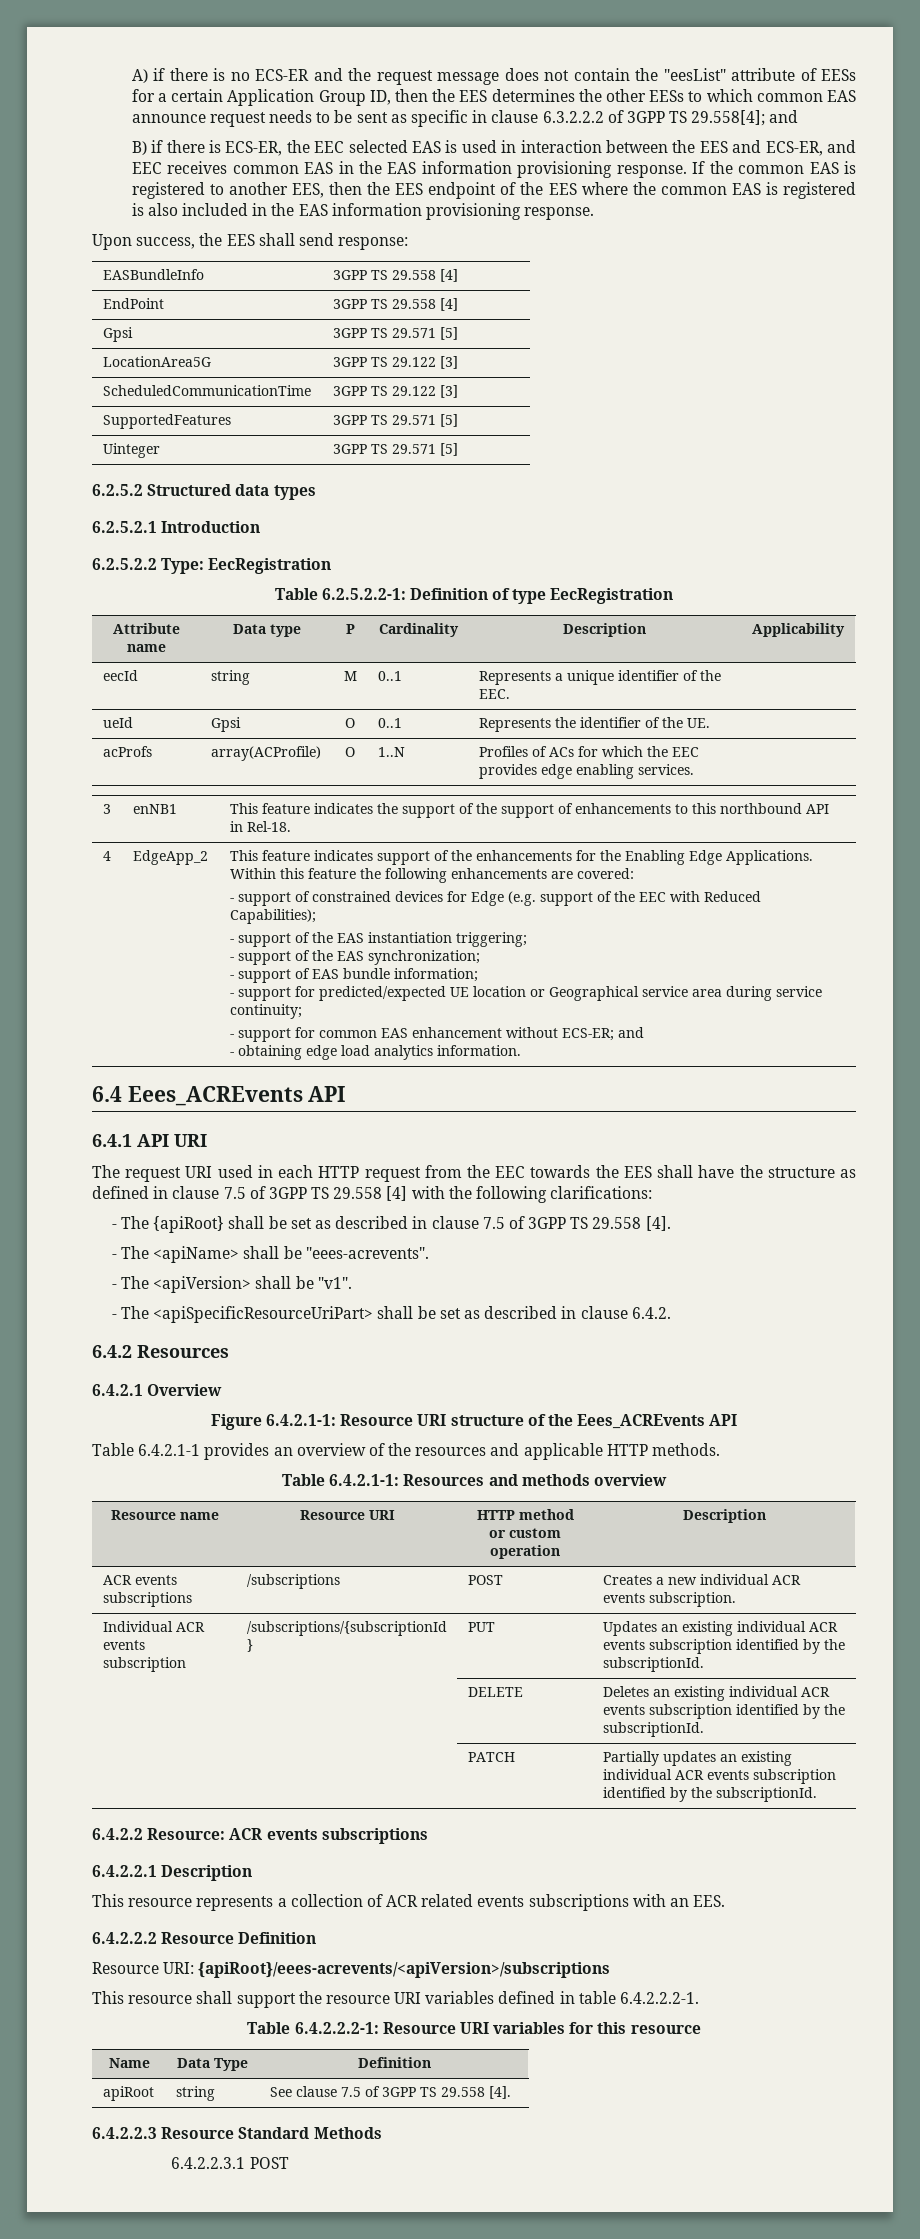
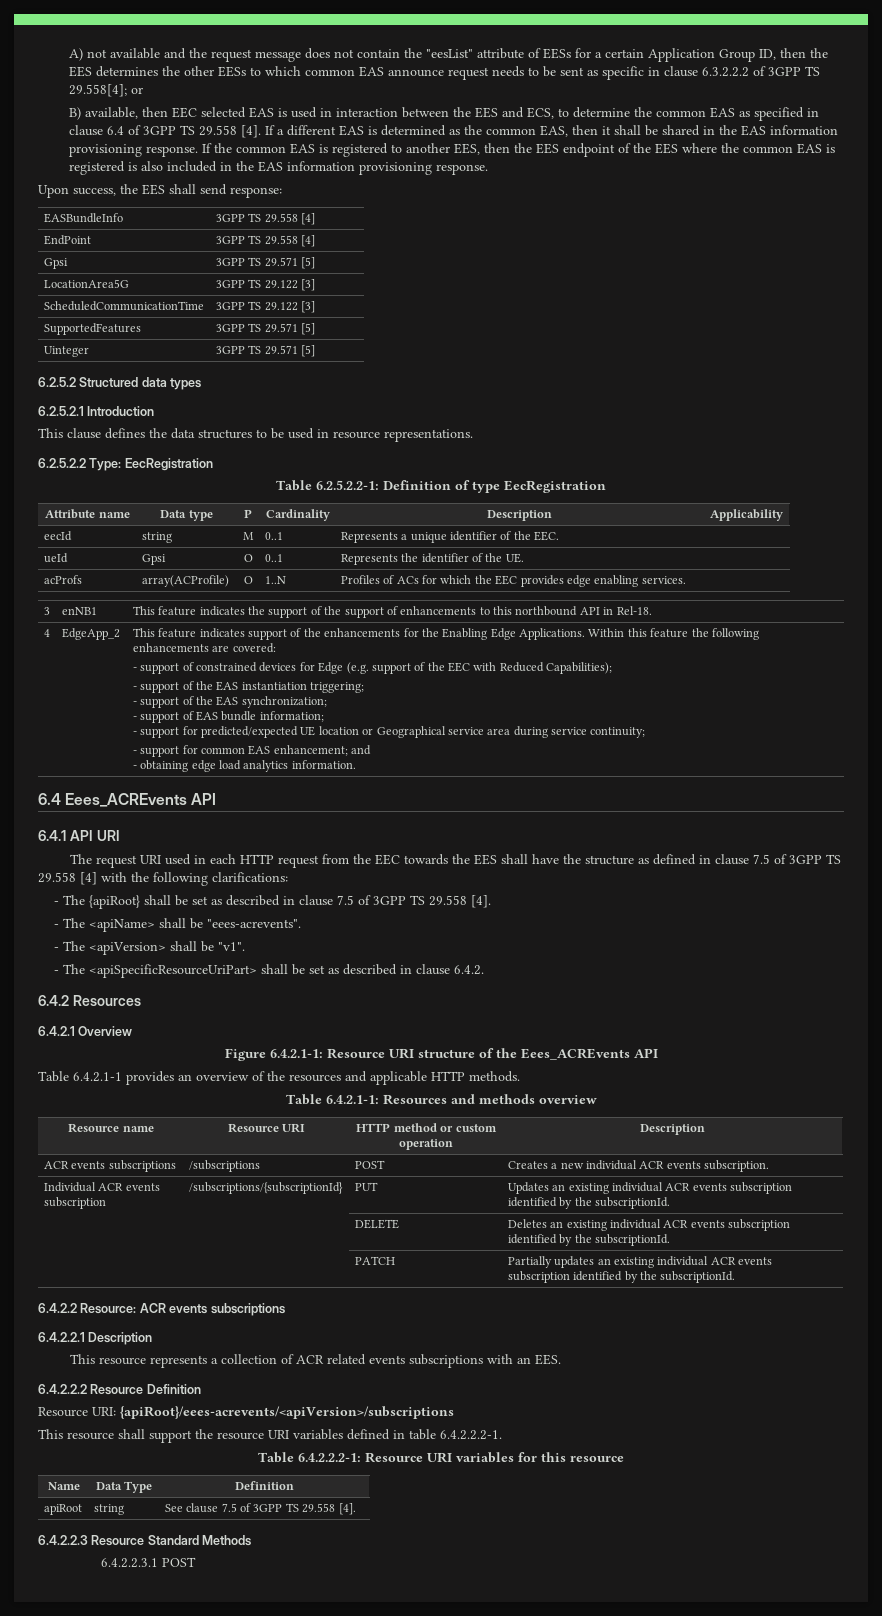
[153,68,310,81] if there is no ECS-ER -> [87,48,161,59] not available
[769,110,799,123] and -> [131,87,144,94] or
[151,140,310,156] if there is ECS-ER, the -> [85,107,169,119] available, then
[765,140,857,156] [131,161,334,174] ECS-ER, and EEC receives common EAS -> [527,107,820,121] [69,125,701,138] ECS, to determine the common EAS as specified in clause 6.4 of 3GPP TS 29.558 [4]. If a different EAS is determined as the common EAS, then it shall be shared
(261, 527) none -> [38,428,473,442] // This clause defines the data structures to be used in resource representations.
[411,1027,614,1041] enhancement without ECS-ER; -> [273,745,348,756] enhancement;

